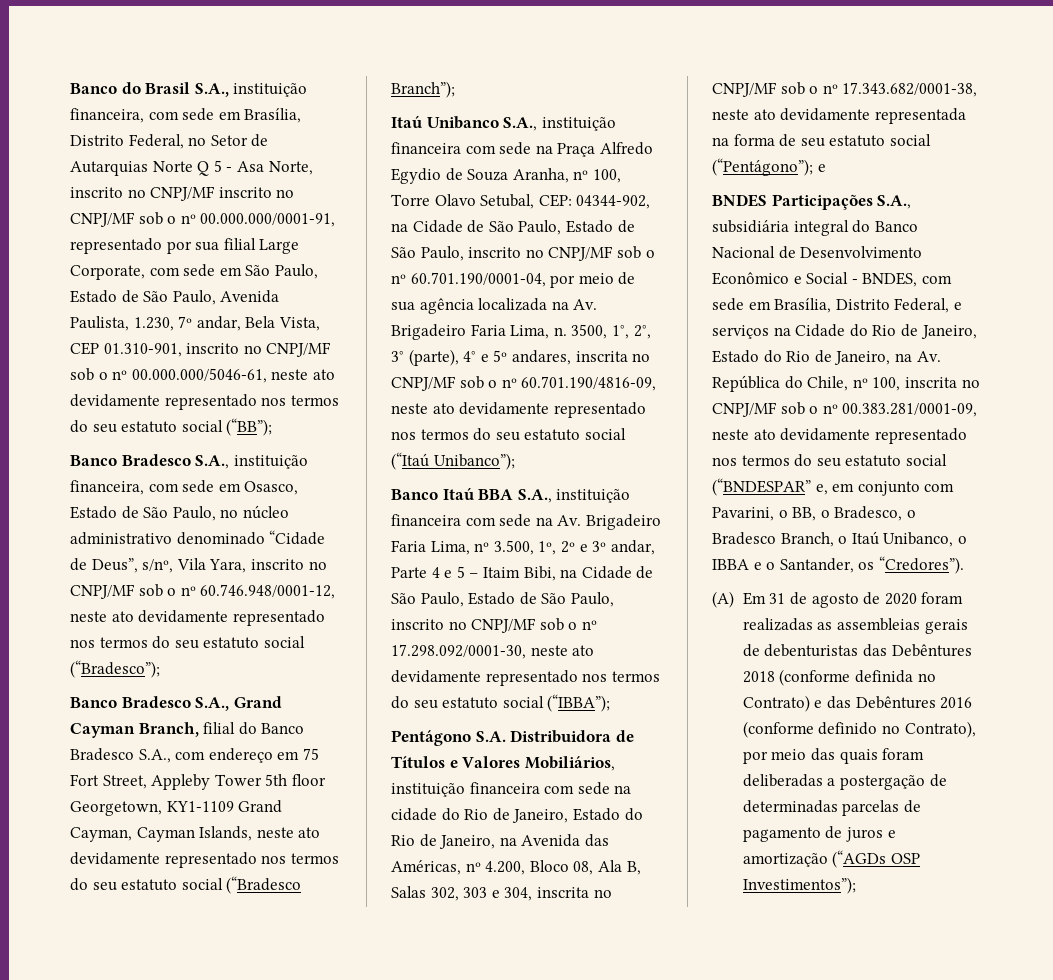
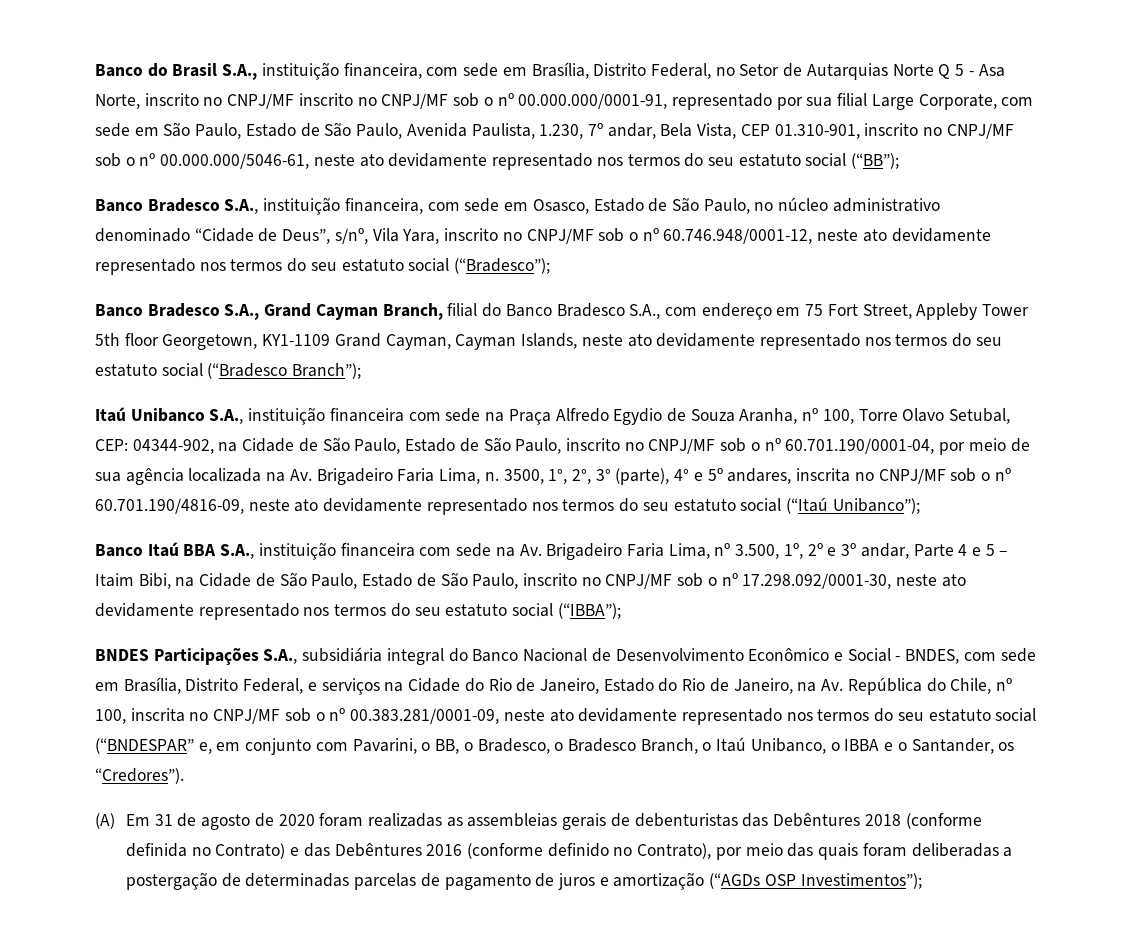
[391,730,634,746] [391,756,615,771] [391,782,632,797] [391,808,643,823] [391,834,609,849] [391,860,641,875] [391,886,612,901] [712,82,978,97] [712,108,966,124] [712,134,931,147] [712,158,826,176] // Pentágono S.A. Distribuidora de Títulos e Valores Mobiliários, instituição financeira com sede na cidade do Rio de Janeiro, Estado do Rio de Janeiro, na Avenida das Américas, nº 4.200, Bloco 08, Ala B, Salas 302, 303 e 304, inscrita no CNPJ/MF sob o nº 17.343.682/0001-38, neste ato devidamente representada na forma de seu estatuto social (“Pentágono”); e -> (621, 611) none

